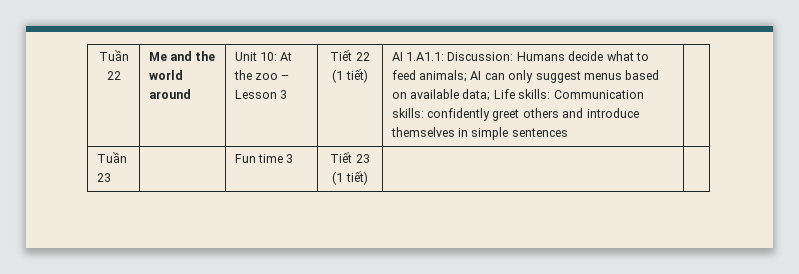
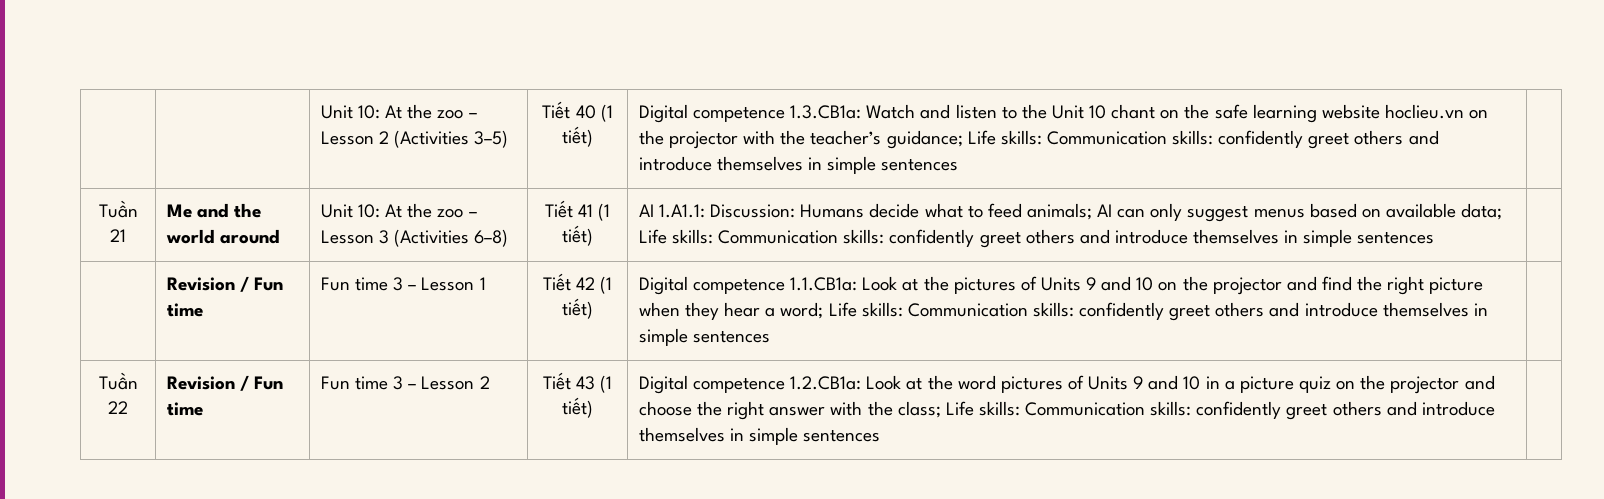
[98,50,129,61] [106,71,121,80] Tuần 22 -> [320,104,477,119] [320,130,509,148] [542,101,613,122] [562,126,593,147] [638,104,1489,123] [638,130,1439,149] [638,156,959,174] [98,200,138,218] [110,229,126,242] | | Unit 10: At the zoo – Lesson 2 (Activities 3–5) | Tiết 40 (1 tiết) | Digital competence 1.3.CB1a: Watch and listen to the Unit 10 chant on the safe learning website hoclieu.vn on the projector with the teacher’s guidance; Life skills: Communication skills: confidently greet others and introduce themselves in simple sentences | // Tuần 21
[330,50,370,61] | Tiết 22 -> [394,229,509,247] [544,200,593,218] (Activities 6–8) | Tiết 41
[96,152,127,163] [96,173,111,182] [234,154,294,163] [330,152,370,163] [332,171,368,185] Tuần 23 | | Fun time 3 | Tiết 23 (1 tiết) | -> [166,276,284,292] [166,303,203,317] [320,277,486,291] [542,273,613,294] [562,298,593,319] [638,276,1484,295] [638,302,1488,321] [638,328,771,346] [98,372,138,390] [108,401,128,414] [166,375,284,391] [166,402,203,416] [320,376,490,390] [542,372,613,393] [562,397,593,418] [638,375,1495,394] [638,401,1495,420] [638,427,881,445] | Revision / Fun time | Fun time 3 – Lesson 1 | Tiết 42 (1 tiết) | Digital competence 1.1.CB1a: Look at the pictures of Units 9 and 10 on the projector and find the right picture when they hear a word; Life skills: Communication skills: confidently greet others and introduce themselves in simple sentences | // Tuần 22 | Revision / Fun time | Fun time 3 – Lesson 2 | Tiết 43 (1 tiết) | Digital competence 1.2.CB1a: Look at the word pictures of Units 9 and 10 in a picture quiz on the projector and choose the right answer with the class; Life skills: Communication skills: confidently greet others and introduce themselves in simple sentences

